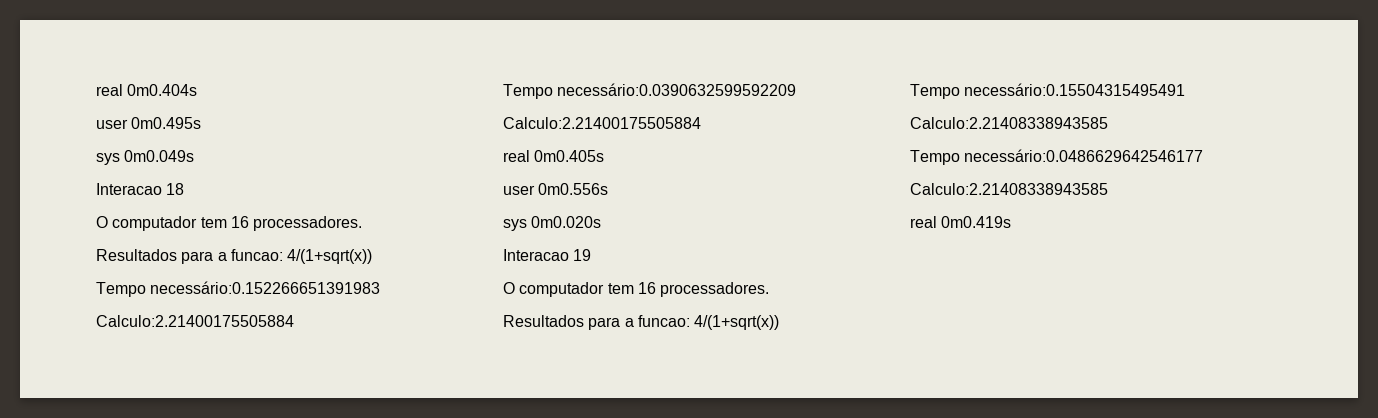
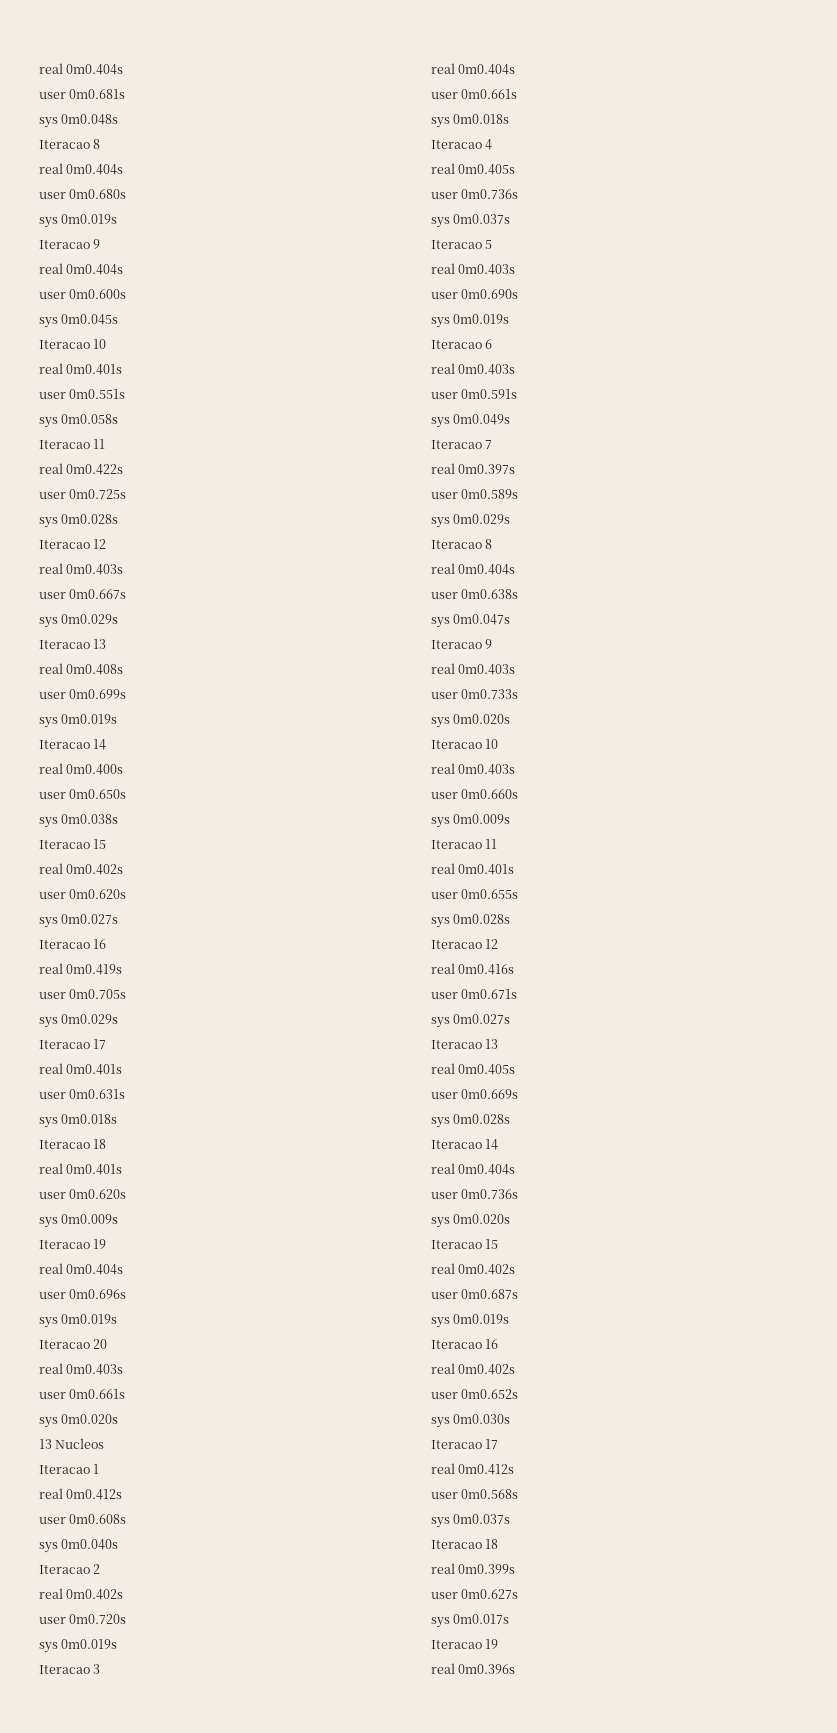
[96,84,198,96] [96,117,202,129] [96,150,195,165] [96,183,185,195] [96,216,363,231] [96,249,373,264] [96,281,381,297] [96,315,294,327] [503,83,797,99] [503,117,701,129] [503,150,605,162] [503,183,609,195] [503,216,602,231] [503,249,592,261] [503,282,770,297] [503,315,780,330] [910,83,1186,99] [910,117,1108,129] [910,149,1204,165] [910,183,1108,195] [910,216,1012,228] real 0m0.404s // user 0m0.495s // sys 0m0.049s // Interacao 18 // O computador tem 16 processadores. // Resultados para a funcao: 4/(1+sqrt(x)) // Tempo necessário:0.152266651391983 // Calculo:2.21400175505884 // Tempo necessário:0.0390632599592209 // Calculo:2.21400175505884 // real 0m0.405s // user 0m0.556s // sys 0m0.020s // Interacao 19 // O computador tem 16 processadores. // Resultados para a funcao: 4/(1+sqrt(x)) // Tempo necessário:0.15504315495491 // Calculo:2.21408338943585 // Tempo necessário:0.0486629642546177 // Calculo:2.21408338943585 // real 0m0.419s -> [39,63,124,75] [39,89,126,99] [39,114,119,128] [39,139,101,149] [39,163,124,175] [39,189,127,199] [39,214,118,228] [39,239,101,249] [39,263,124,275] [39,289,127,299] [39,314,119,328] [39,339,107,349] [39,363,123,375] [39,389,126,399] [39,414,119,428] [39,439,106,449] [39,463,124,475] [39,489,127,499] [39,514,119,528] [39,539,107,549] [39,563,124,575] [39,589,127,599] [39,614,119,628] [39,639,107,649] [39,663,124,675] [39,689,127,699] [39,714,118,728] [39,739,107,750] [39,763,124,775] [39,789,127,799] [39,814,119,828] [39,839,107,849] [39,863,124,875] [39,889,127,899] [39,914,119,928] [39,939,107,949] [39,963,123,975] [39,989,127,999] [39,1014,119,1028] [39,1039,107,1049] [39,1063,123,1075] [39,1089,126,1099] [39,1114,118,1128] [39,1139,107,1149] [39,1163,123,1175] [39,1189,127,1199] [39,1214,119,1228] [39,1239,107,1249] [39,1263,124,1275] [39,1289,127,1299] [39,1314,118,1328] [39,1339,108,1349] [39,1363,124,1375] [39,1389,126,1399] [39,1414,119,1428] [39,1438,105,1449] [39,1464,100,1474] [39,1488,123,1500] [39,1514,127,1524] [39,1539,119,1553] [39,1564,101,1574] [39,1588,124,1600] [39,1614,127,1624] [39,1639,118,1653] [39,1664,101,1674] [431,63,516,75] [431,89,518,99] [431,114,510,128] [431,139,493,150] [431,163,516,175] [431,189,519,199] [431,214,511,228] [431,240,493,249] [431,263,516,275] [431,289,519,299] [431,314,510,328] [431,339,493,349] [431,363,516,375] [431,389,518,399] [431,414,511,428] [431,440,493,449] [431,463,516,474] [431,489,519,499] [431,514,511,528] [431,539,493,549] [431,563,516,575] [431,589,519,599] [431,614,511,628] [431,639,493,649] [431,663,516,675] [431,689,519,699] [431,714,511,728] [431,739,499,749] [431,763,516,775] [431,789,519,799] [431,814,511,828] [431,839,498,849] [431,863,515,875] [431,889,519,899] [431,914,511,928] [431,939,499,949] [431,963,515,975] [431,989,518,999] [431,1014,511,1028] [431,1039,499,1049] [431,1063,516,1075] [431,1089,519,1099] [431,1114,511,1128] [431,1139,499,1150] [431,1163,516,1175] [431,1189,519,1199] [431,1214,511,1228] [431,1239,499,1249] [431,1263,516,1275] [431,1289,519,1299] [431,1314,510,1328] [431,1339,499,1349] [431,1363,516,1375] [431,1389,519,1399] [431,1414,511,1428] [431,1439,499,1449] [431,1463,515,1475] [431,1489,519,1499] [431,1514,511,1528] [431,1539,499,1549] [431,1563,516,1574] [431,1589,519,1599] [431,1614,510,1628] [431,1639,499,1649] [431,1663,516,1674] real 0m0.404s // user 0m0.681s // sys 0m0.048s // Iteracao 8 // real 0m0.404s // user 0m0.680s // sys 0m0.019s // Iteracao 9 // real 0m0.404s // user 0m0.600s // sys 0m0.045s // Iteracao 10 // real 0m0.401s // user 0m0.551s // sys 0m0.058s // Iteracao 11 // real 0m0.422s // user 0m0.725s // sys 0m0.028s // Iteracao 12 // real 0m0.403s // user 0m0.667s // sys 0m0.029s // Iteracao 13 // real 0m0.408s // user 0m0.699s // sys 0m0.019s // Iteracao 14 // real 0m0.400s // user 0m0.650s // sys 0m0.038s // Iteracao 15 // real 0m0.402s // user 0m0.620s // sys 0m0.027s // Iteracao 16 // real 0m0.419s // user 0m0.705s // sys 0m0.029s // Iteracao 17 // real 0m0.401s // user 0m0.631s // sys 0m0.018s // Iteracao 18 // real 0m0.401s // user 0m0.620s // sys 0m0.009s // Iteracao 19 // real 0m0.404s // user 0m0.696s // sys 0m0.019s // Iteracao 20 // real 0m0.403s // user 0m0.661s // sys 0m0.020s // 13 Nucleos // Iteracao 1 // real 0m0.412s // user 0m0.608s // sys 0m0.040s // Iteracao 2 // real 0m0.402s // user 0m0.720s // sys 0m0.019s // Iteracao 3 // real 0m0.404s // user 0m0.661s // sys 0m0.018s // Iteracao 4 // real 0m0.405s // user 0m0.736s // sys 0m0.037s // Iteracao 5 // real 0m0.403s // user 0m0.690s // sys 0m0.019s // Iteracao 6 // real 0m0.403s // user 0m0.591s // sys 0m0.049s // Iteracao 7 // real 0m0.397s // user 0m0.589s // sys 0m0.029s // Iteracao 8 // real 0m0.404s // user 0m0.638s // sys 0m0.047s // Iteracao 9 // real 0m0.403s // user 0m0.733s // sys 0m0.020s // Iteracao 10 // real 0m0.403s // user 0m0.660s // sys 0m0.009s // Iteracao 11 // real 0m0.401s // user 0m0.655s // sys 0m0.028s // Iteracao 12 // real 0m0.416s // user 0m0.671s // sys 0m0.027s // Iteracao 13 // real 0m0.405s // user 0m0.669s // sys 0m0.028s // Iteracao 14 // real 0m0.404s // user 0m0.736s // sys 0m0.020s // Iteracao 15 // real 0m0.402s // user 0m0.687s // sys 0m0.019s // Iteracao 16 // real 0m0.402s // user 0m0.652s // sys 0m0.030s // Iteracao 17 // real 0m0.412s // user 0m0.568s // sys 0m0.037s // Iteracao 18 // real 0m0.399s // user 0m0.627s // sys 0m0.017s // Iteracao 19 // real 0m0.396s

